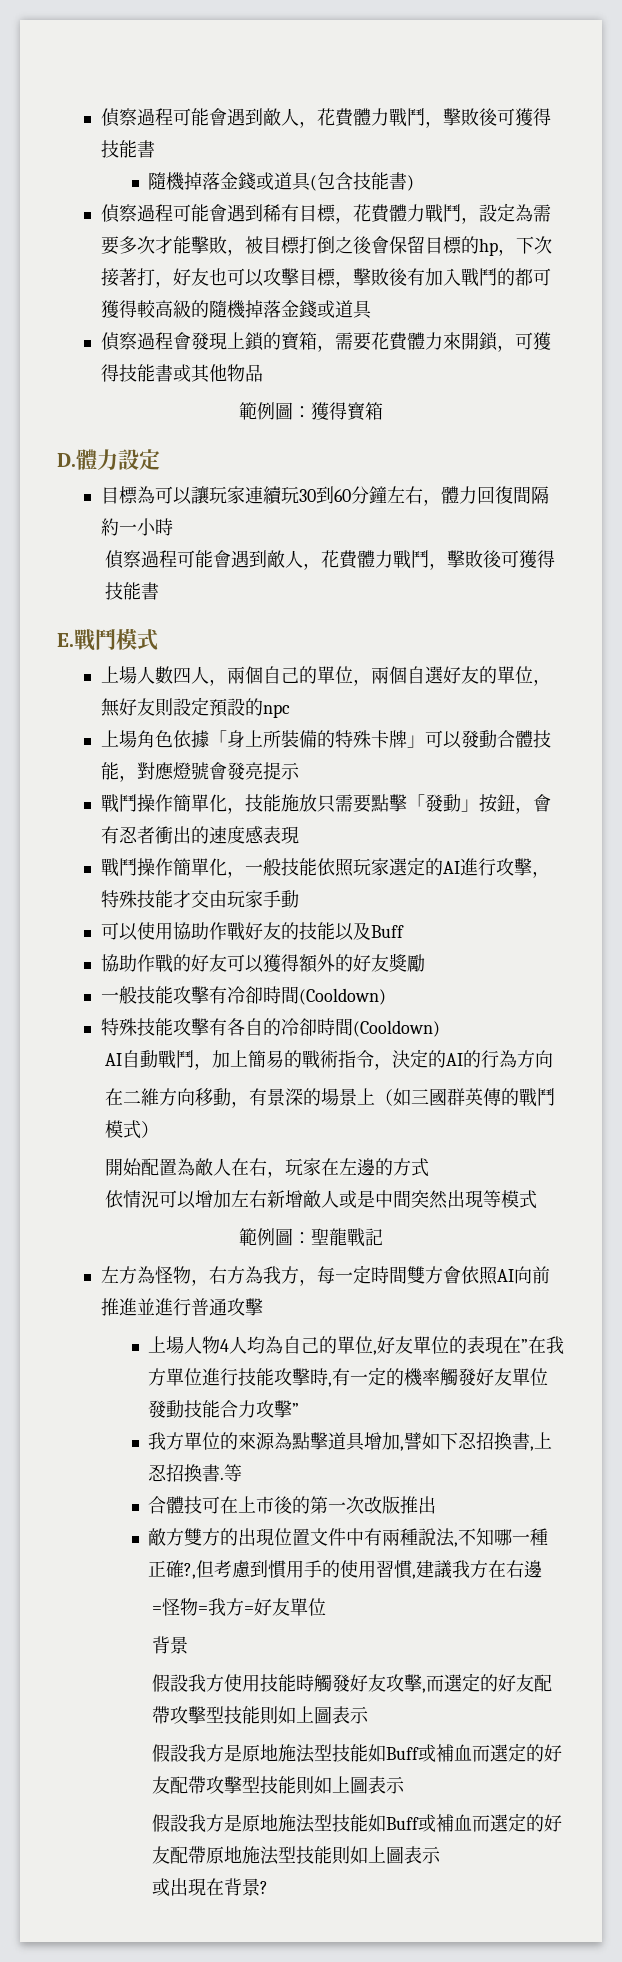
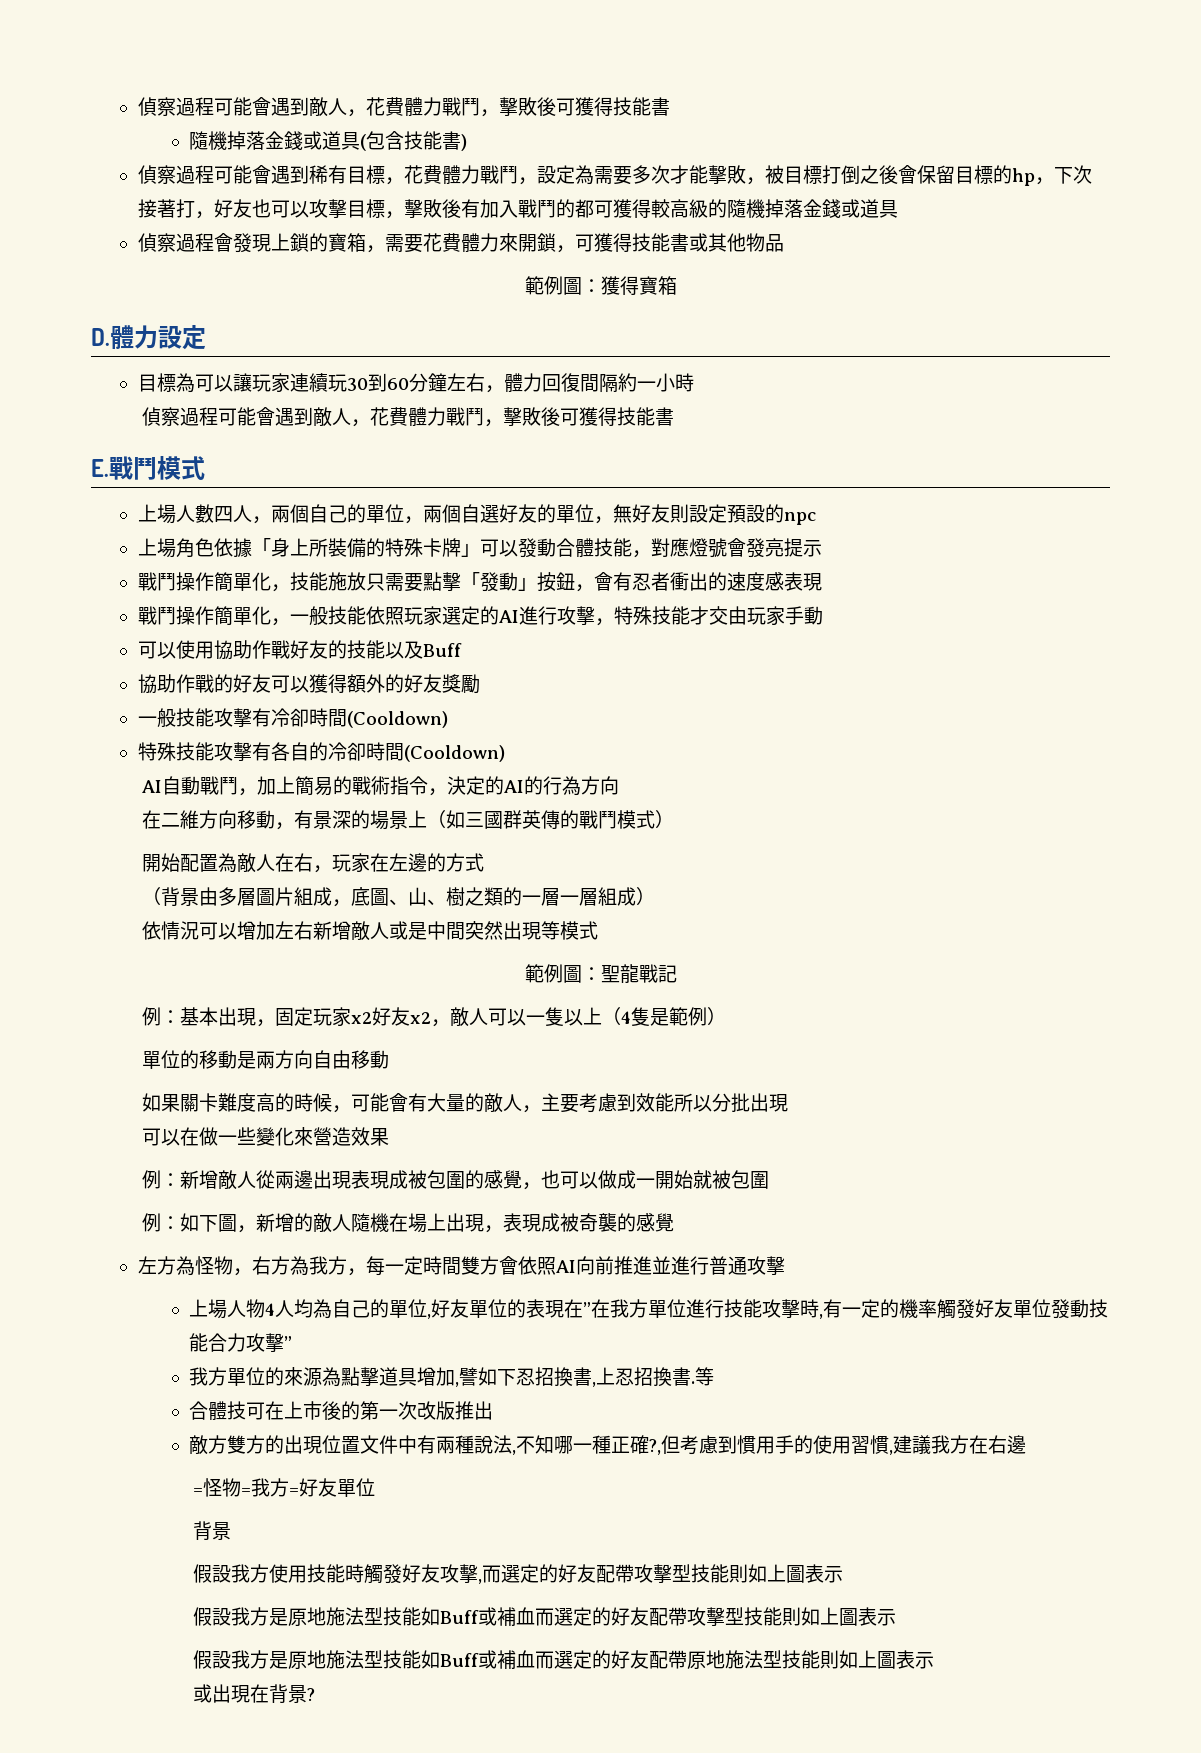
(429, 1167) none -> [142,887,656,907] // （背景由多層圖片組成，底圖、山、樹之類的一層一層組成）
(383, 1237) none -> [142,1007,727,1027] [142,1050,390,1069] [142,1093,789,1113] [142,1127,390,1146] [142,1170,770,1190] [142,1213,675,1233] // 例：基本出現，固定玩家x2好友x2，敵人可以一隻以上（4隻是範例） // 單位的移動是兩方向自由移動 // 如果關卡難度高的時候，可能會有大量的敵人，主要考慮到效能所以分批出現 // 可以在做一些變化來營造效果 // 例：新增敵人從兩邊出現表現成被包圍的感覺，也可以做成一開始就被包圍 // 例：如下圖，新增的敵人隨機在場上出現，表現成被奇襲的感覺

